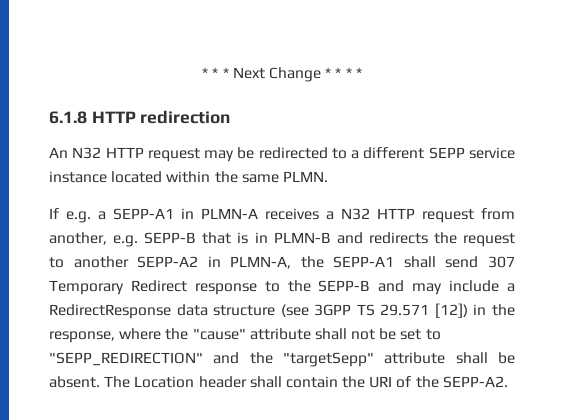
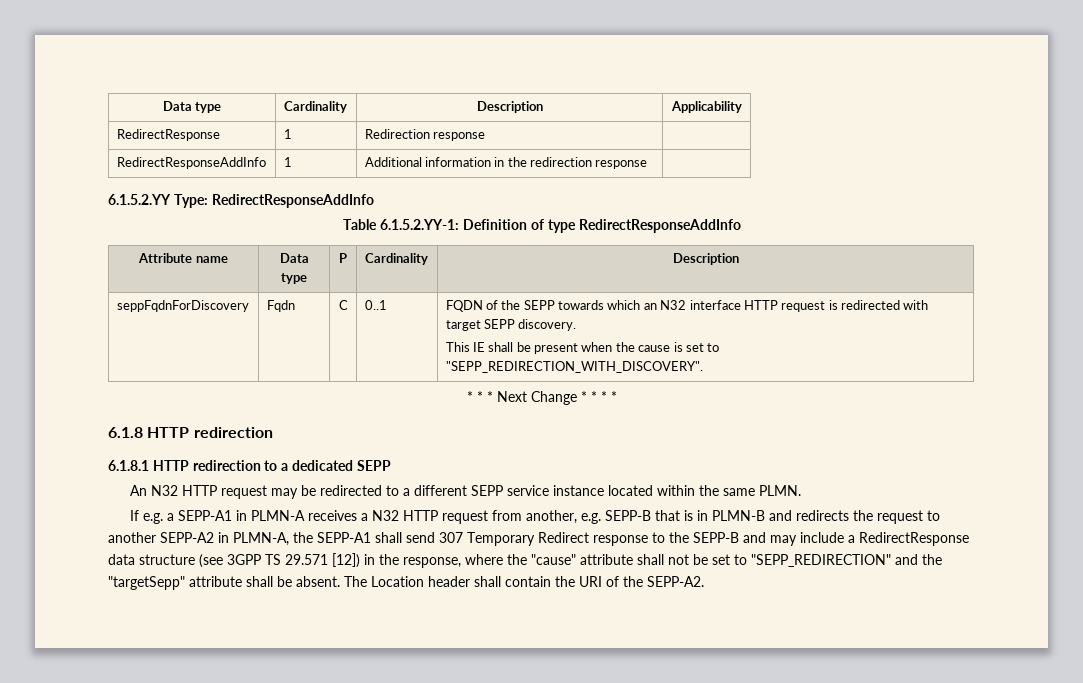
(202, 72) none -> [162,101,222,113] [283,101,347,113] [476,101,543,113] [670,101,742,113] [116,129,220,141] [283,129,292,139] [364,129,485,141] [116,157,266,169] [283,157,292,167] [364,157,648,169] [108,194,374,208] [342,219,741,233] [138,253,228,263] [279,253,309,263] [281,273,307,284] [339,253,347,263] [364,253,428,265] [672,253,739,265] [116,300,249,312] [266,300,295,312] [338,300,348,310] [364,300,387,310] [445,300,929,312] [445,319,577,331] [445,342,720,354] [445,361,703,373] Data type | Cardinality | Description | Applicability // RedirectResponse | 1 | Redirection response | // RedirectResponseAddInfo | 1 | Additional information in the redirection response | // 6.1.5.2.YY Type: RedirectResponseAddInfo // Table 6.1.5.2.YY-1: Definition of type RedirectResponseAddInfo // Attribute name | Data type | P | Cardinality | Description // seppFqdnForDiscovery | Fqdn | C | 0..1 | FQDN of the SEPP towards which an N32 interface HTTP request is redirected with target SEPP discovery. // This IE shall be present when the cause is set to "SEPP_REDIRECTION_WITH_DISCOVERY". //
(231, 117) none -> [108,460,391,471] // 6.1.8.1 HTTP redirection to a dedicated SEPP

